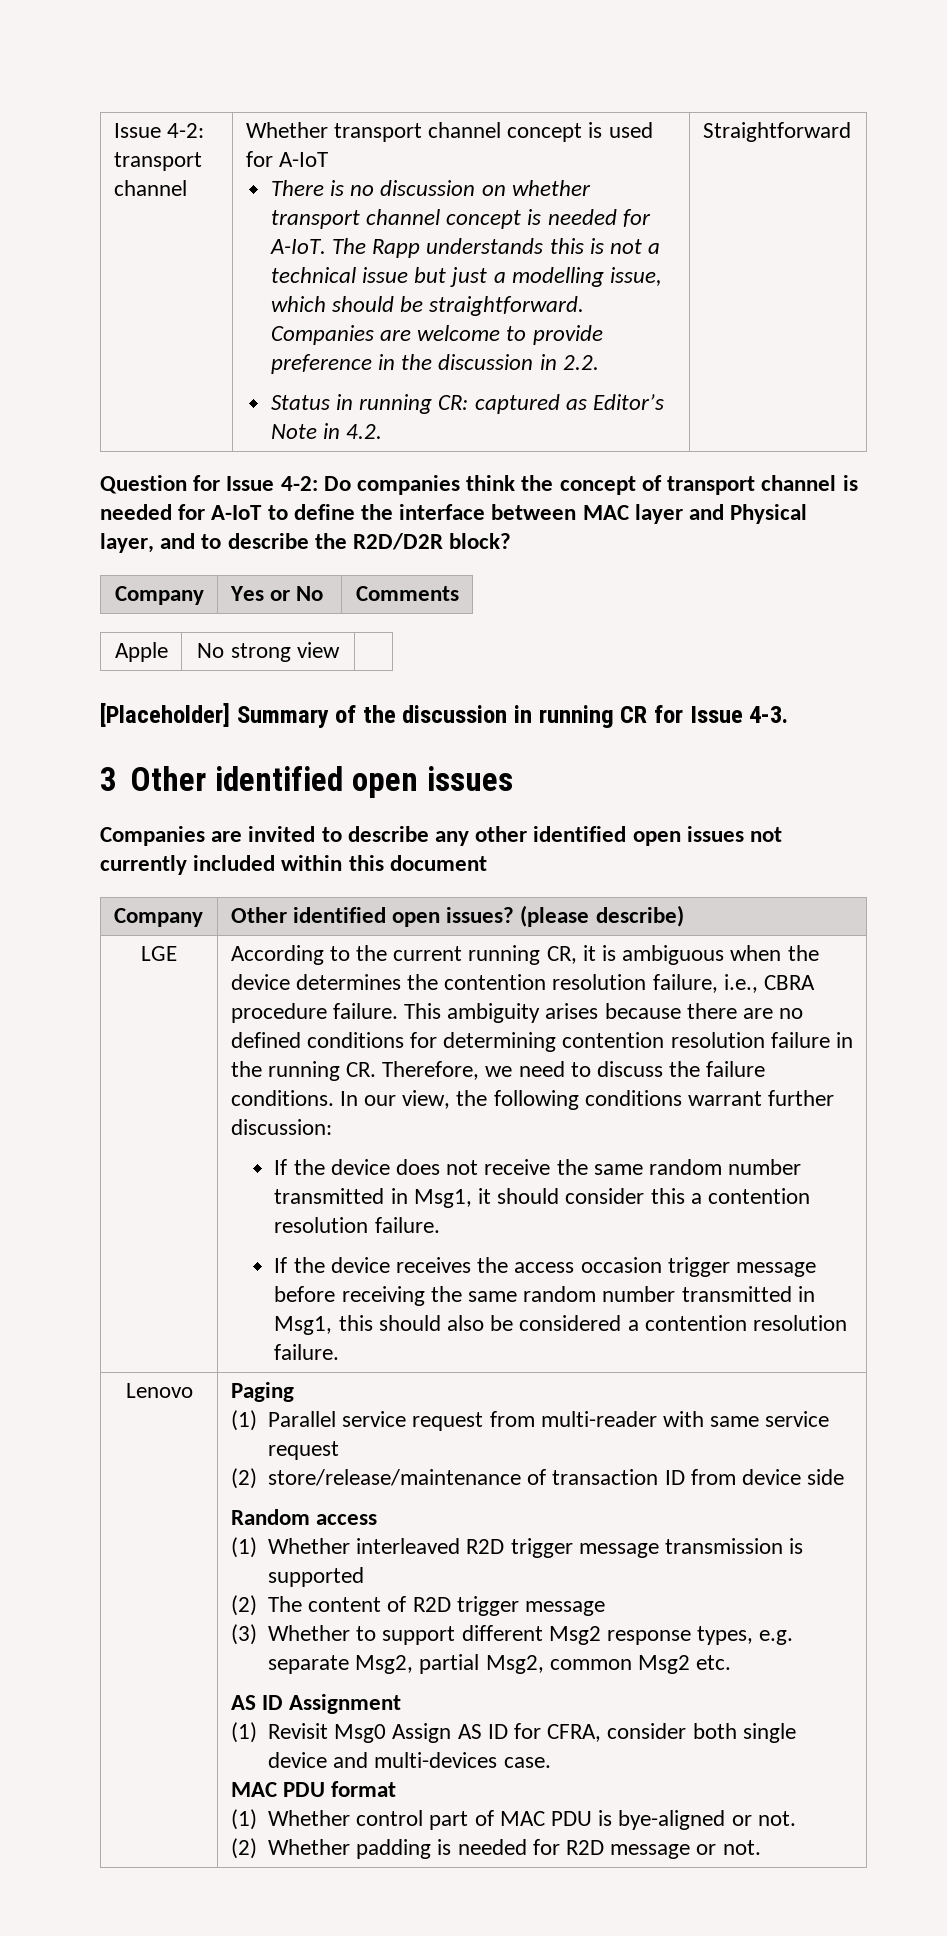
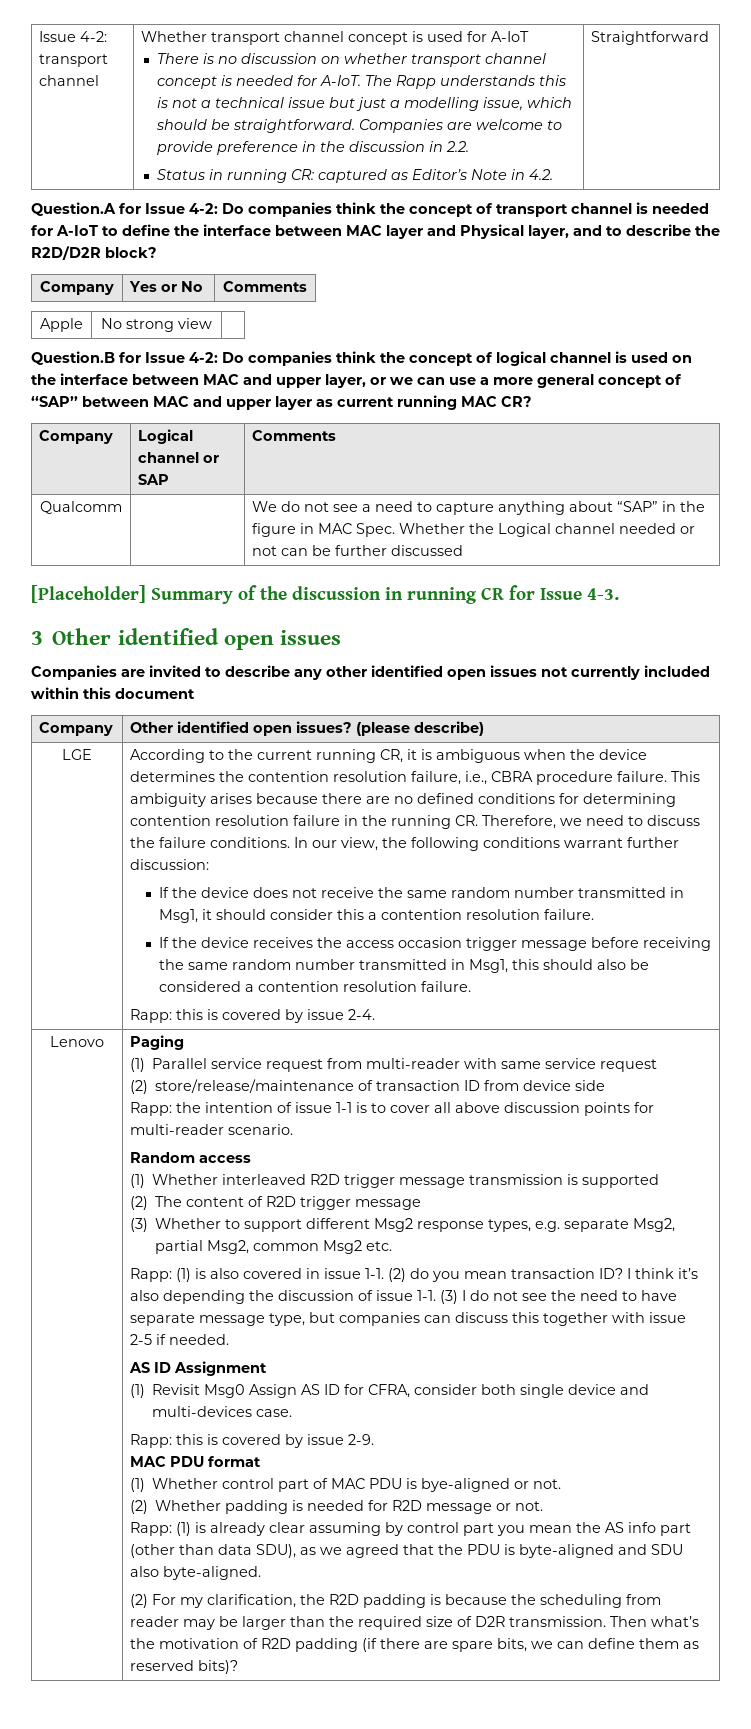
[100,475,187,494] Question -> [31,202,116,216] Question.A
(340, 650) none -> [31,351,692,366] [31,373,682,388] [31,395,532,410] [39,430,114,444] [138,429,194,444] [138,452,220,463] [138,474,170,485] [252,430,337,441] [40,501,122,514] [252,501,706,515] [252,523,696,537] [252,545,464,556] // Question.B for Issue 4-2: Do companies think the concept of logical channel is used on the interface between MAC and upper layer, or we can use a more general concept of ‘‘SAP’’ between MAC and upper layer as current running MAC CR? // Company | Logical channel or SAP | Comments // Qualcomm | | We do not see a need to capture anything about “SAP” in the figure in MAC Spec. Whether the Logical channel needed or not can be further discussed
(340, 1352) none -> [130,1009,376,1023] // Rapp: this is covered by issue 2-4.
(845, 1477) none -> [130,1102,655,1116] [130,1124,294,1135] // Rapp: the intention of issue 1-1 is to cover all above discussion points for multi-reader scenario.
(732, 1662) none -> [130,1268,699,1282] [130,1290,678,1304] [130,1312,687,1326] [130,1334,230,1345] // Rapp: (1) is also covered in issue 1-1. (2) do you mean transaction ID? I think it’s also depending the discussion of issue 1-1. (3) I do not see the need to have separate message type, but companies can discuss this together with issue 2-5 if needed.
(551, 1762) none -> [130,1434,375,1448] // Rapp: this is covered by issue 2-9.
(761, 1847) none -> [130,1522,692,1536] [130,1544,684,1558] [130,1566,262,1580] [130,1594,662,1608] [130,1616,700,1630] [130,1638,700,1652] [130,1660,239,1674] // Rapp: (1) is already clear assuming by control part you mean the AS info part (other than data SDU), as we agreed that the PDU is byte-aligned and SDU also byte-aligned. // (2) For my clarification, the R2D padding is because the scheduling from reader may be larger than the required size of D2R transmission. Then what’s the motivation of R2D padding (if there are spare bits, we can define them as reserved bits)?

